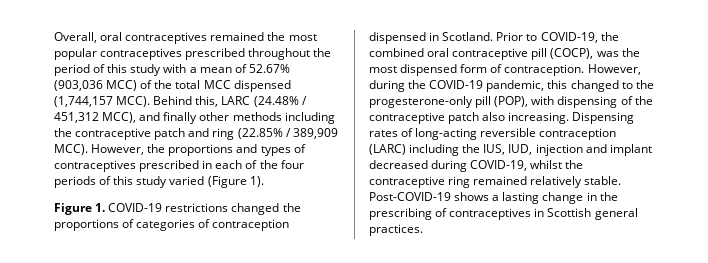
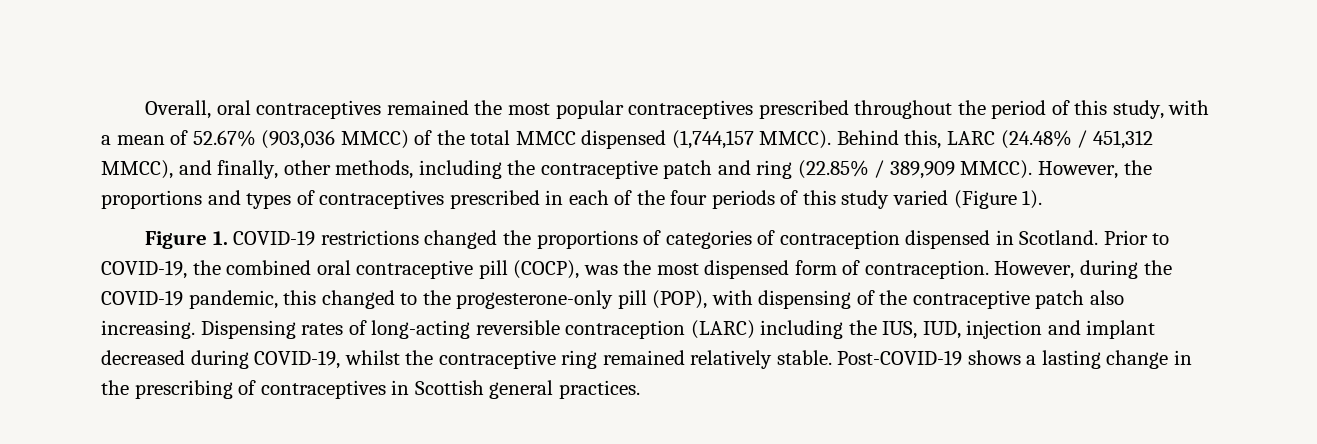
[130,64,162,76] study -> [1112,100,1164,119] study,
[106,80,138,91] MCC) -> [340,130,409,149] MMCC)
[203,80,231,89] MCC -> [515,131,576,145] MMCC
[116,96,151,107] MCC). -> [759,130,832,149] MMCC).
[102,112,282,124] MCC), and finally other methods -> [101,160,414,179] MMCC), and finally, other methods,
[54,144,88,155] MCC). -> [960,160,1033,179] MMCC).

